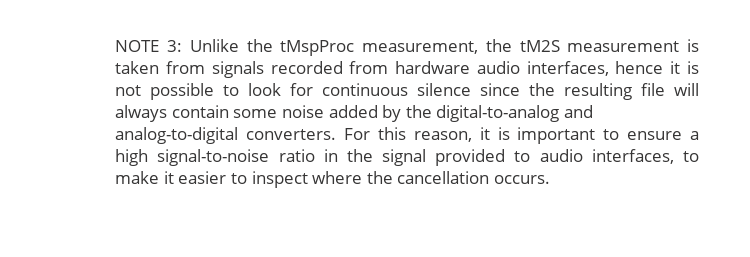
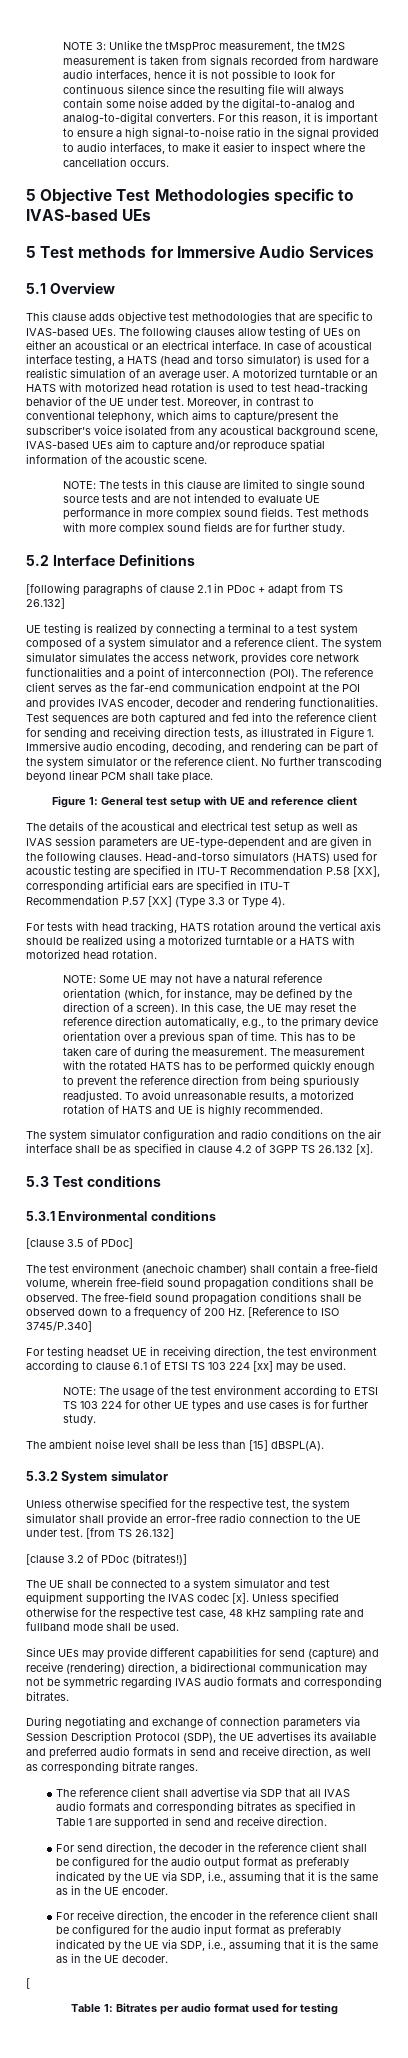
(551, 179) none -> [26,188,354,205] [26,209,152,221] [26,245,375,258] [26,282,115,294] [26,311,373,324] [26,326,361,338] [26,340,372,350] [26,354,369,366] [26,368,378,380] [26,382,368,394] [26,396,314,408] [26,410,338,423] [26,425,378,437] [26,439,325,452] [26,454,207,464] [62,479,365,491] [62,493,320,503] [62,507,369,520] [62,522,345,535] [26,554,195,566] [26,583,343,596] [26,598,65,609] [26,623,358,635] [26,637,382,650] [26,652,359,665] [26,667,373,680] [26,682,360,695] [26,697,378,710] [26,712,377,725] [26,727,374,739] [26,741,378,754] [26,756,382,768] [26,770,213,783] [51,796,357,808] [26,821,358,834] [26,836,372,849] [26,851,377,863] [26,865,380,878] [26,880,290,893] [26,895,285,908] [26,921,381,933] [26,935,355,947] [26,949,157,959] [62,974,322,985] [62,988,352,1000] [62,1002,356,1014] [62,1016,378,1029] [62,1031,355,1044] [62,1046,365,1058] [62,1060,375,1073] [62,1075,359,1088] [62,1090,354,1102] [62,1104,323,1116] [26,1129,381,1141] [26,1143,373,1156] [26,1175,161,1187] [26,1211,216,1221] [26,1238,133,1249] [26,1263,378,1275] [26,1277,373,1290] [26,1292,361,1305] [26,1307,339,1319] [26,1321,92,1332] [26,1346,377,1358] [26,1360,346,1372] [62,1385,378,1397] [62,1399,368,1412] [62,1414,96,1425] [26,1439,324,1451] [26,1471,168,1484] [26,1498,350,1511] [26,1513,361,1526] [26,1528,174,1539] [26,1553,187,1565] [26,1578,330,1590] [26,1592,339,1605] [26,1607,364,1620] [26,1622,179,1631] [26,1647,379,1660] [26,1662,367,1674] [26,1676,382,1689] [26,1691,69,1701] [26,1716,360,1729] [26,1731,376,1744] [26,1746,371,1759] [26,1761,198,1774] [56,1787,351,1797] [56,1801,357,1814] [56,1816,328,1829] [56,1842,368,1854] [56,1856,350,1869] [56,1871,379,1883] [56,1885,169,1895] [56,1910,379,1922] [56,1924,342,1937] [56,1939,379,1951] [56,1953,169,1963] [26,1978,30,1989] [70,2003,338,2015] // 5 Objective Test Methodologies specific to IVAS-based UEs // 5 Test methods for Immersive Audio Services // 5.1 Overview // This clause adds objective test methodologies that are specific to IVAS-based UEs. The following clauses allow testing of UEs on either an acoustical or an electrical interface. In case of acoustical interface testing, a HATS (head and torso simulator) is used for a realistic simulation of an average user. A motorized turntable or an HATS with motorized head rotation is used to test head-tracking behavior of the UE under test. Moreover, in contrast to conventional telephony, which aims to capture/present the subscriber's voice isolated from any acoustical background scene, IVAS-based UEs aim to capture and/or reproduce spatial information of the acoustic scene. // NOTE: The tests in this clause are limited to single sound source tests and are not intended to evaluate UE performance in more complex sound fields. Test methods with more complex sound fields are for further study. // 5.2 Interface Definitions // [following paragraphs of clause 2.1 in PDoc + adapt from TS 26.132] // UE testing is realized by connecting a terminal to a test system composed of a system simulator and a reference client. The system simulator simulates the access network, provides core network functionalities and a point of interconnection (POI). The reference client serves as the far-end communication endpoint at the POI and provides IVAS encoder, decoder and rendering functionalities. Test sequences are both captured and fed into the reference client for sending and receiving direction tests, as illustrated in Figure 1. Immersive audio encoding, decoding, and rendering can be part of the system simulator or the reference client. No further transcoding beyond linear PCM shall take place. // Figure 1: General test setup with UE and reference client // The details of the acoustical and electrical test setup as well as IVAS session parameters are UE-type-dependent and are given in the following clauses. Head-and-torso simulators (HATS) used for acoustic testing are specified in ITU-T Recommendation P.58 [XX], corresponding artificial ears are specified in ITU-T Recommendation P.57 [XX] (Type 3.3 or Type 4). // For tests with head tracking, HATS rotation around the vertical axis should be realized using a motorized turntable or a HATS with motorized head rotation. // NOTE: Some UE may not have a natural reference orientation (which, for instance, may be defined by the direction of a screen). In this case, the UE may reset the reference direction automatically, e.g., to the primary device orientation over a previous span of time. This has to be taken care of during the measurement. The measurement with the rotated HATS has to be performed quickly enough to prevent the reference direction from being spuriously readjusted. To avoid unreasonable results, a motorized rotation of HATS and UE is highly recommended. // The system simulator configuration and radio conditions on the air interface shall be as specified in clause 4.2 of 3GPP TS 26.132 [x]. // 5.3 Test conditions // 5.3.1 Environmental conditions // [clause 3.5 of PDoc] // The test environment (anechoic chamber) shall contain a free-field volume, wherein free-field sound propagation conditions shall be observed. The free-field sound propagation conditions shall be observed down to a frequency of 200 Hz. [Reference to ISO 3745/P.340] // For testing headset UE in receiving direction, the test environment according to clause 6.1 of ETSI TS 103 224 [xx] may be used. // NOTE: The usage of the test environment according to ETSI TS 103 224 for other UE types and use cases is for further study. // The ambient noise level shall be less than [15] dBSPL(A). // 5.3.2 System simulator // Unless otherwise specified for the respective test, the system simulator shall provide an error-free radio connection to the UE under test. [from TS 26.132] // [clause 3.2 of PDoc (bitrates!)] // The UE shall be connected to a system simulator and test equipment supporting the IVAS codec [x]. Unless specified otherwise for the respective test case, 48 kHz sampling rate and fullband mode shall be used. // Since UEs may provide different capabilities for send (capture) and receive (rendering) direction, a bidirectional communication may not be symmetric regarding IVAS audio formats and corresponding bitrates. // During negotiating and exchange of connection parameters via Session Description Protocol (SDP), the UE advertises its available and preferred audio formats in send and receive direction, as well as corresponding bitrate ranges. // The reference client shall advertise via SDP that all IVAS audio formats and corresponding bitrates as specified in Table 1 are supported in send and receive direction. // For send direction, the decoder in the reference client shall be configured for the audio output format as preferably indicated by the UE via SDP, i.e., assuming that it is the same as in the UE encoder. // For receive direction, the encoder in the reference client shall be configured for the audio input format as preferably indicated by the UE via SDP, i.e., assuming that it is the same as in the UE decoder. // [ // Table 1: Bitrates per audio format used for testing

